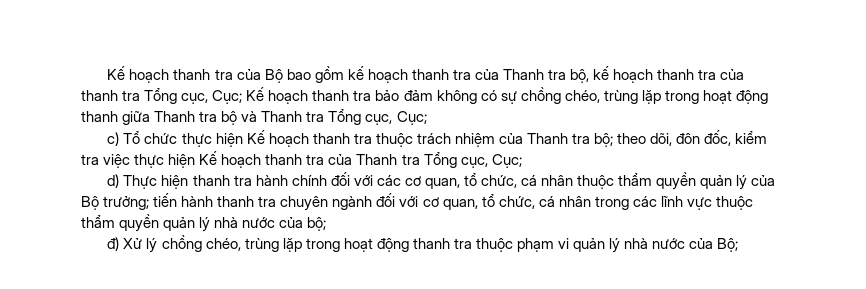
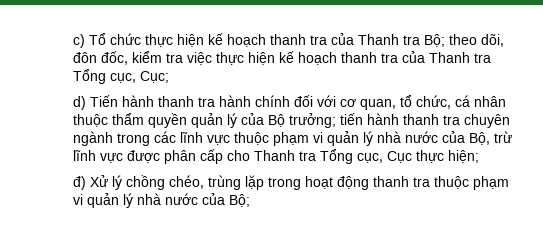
[107,66,745,83] [81,87,768,104] [81,109,427,125] [107,130,614,147] Kế hoạch thanh tra của Bộ bao gồm kế hoạch thanh tra của Thanh tra bộ, kế hoạch thanh tra của thanh tra Tổng cục, Cục; Kế hoạch thanh tra bảo đảm không có sự chồng chéo, trùng lặp trong hoạt động thanh giữa Thanh tra bộ và Thanh tra Tổng cục, Cục; // c) Tổ chức thực hiện Kế hoạch thanh tra thuộc trách nhiệm của Thanh tra bộ; -> [73,33,445,48] c) Tổ chức thực hiện kế hoạch thanh tra của Thanh tra Bộ;
[199,151,218,165] Kế -> [279,51,294,63] kế
[123,175,189,189] Thực hiện -> [90,95,154,107] Tiến hành
[376,175,401,186] các -> (336, 101) none
[376,193,591,210] đối với cơ quan, tổ chức, cá nhân -> (113, 138) none
[81,214,327,232] thẩm quyền quản lý nhà nước của bộ; -> [273,131,512,146] [73,149,479,164] phạm vi quản lý nhà nước của Bộ, trừ lĩnh vực được phân cấp cho Thanh tra Tổng cục, Cục thực hiện;

